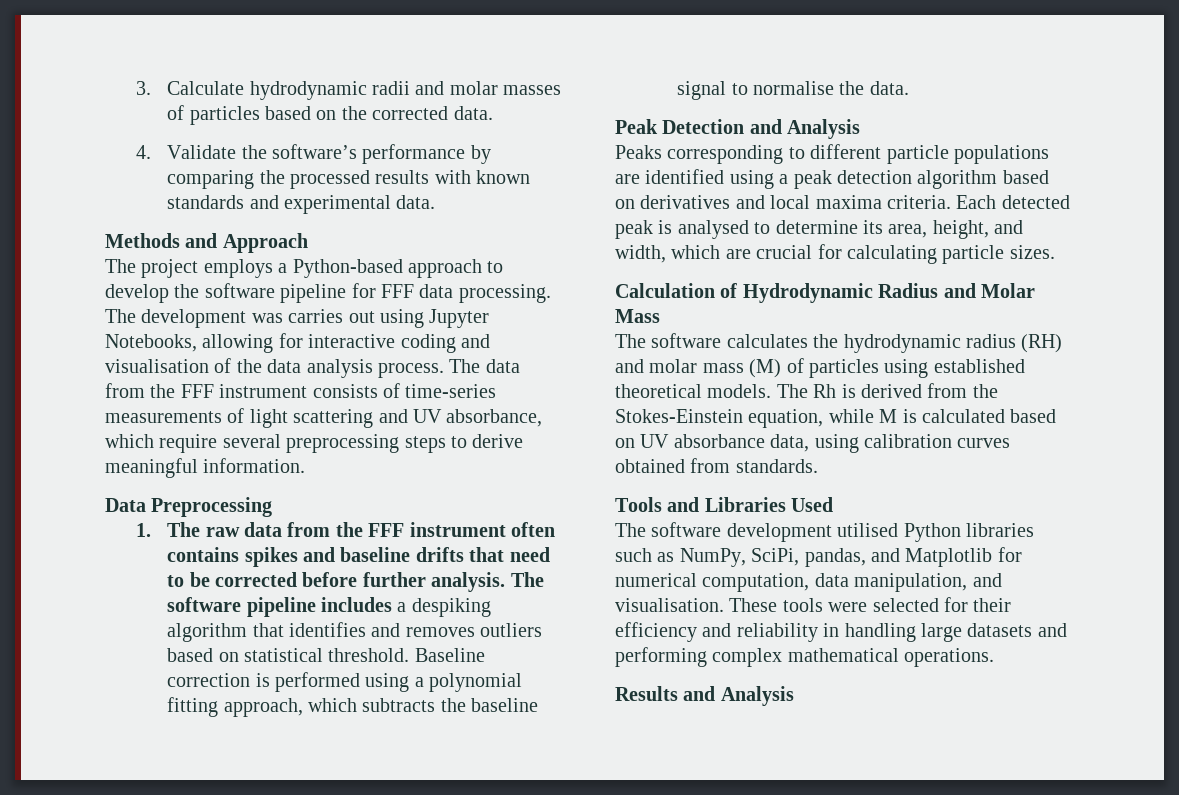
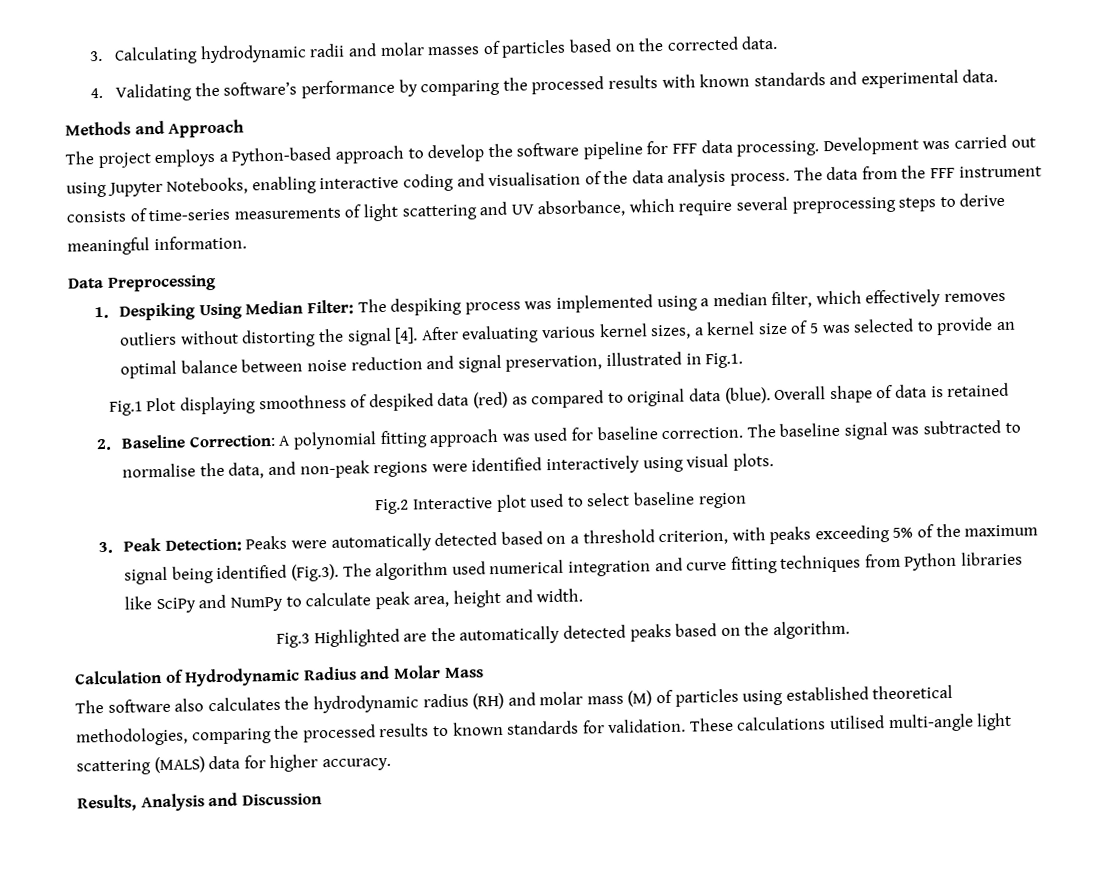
[136,81,245,95] 3. Calculate -> [88,46,199,65] 3. Calculating
[167,145,237,159] Validate -> [115,83,193,102] Validating
[105,309,344,328] The development was carries -> [822,134,1008,156] Development was carried
[202,333,303,353] allowing for -> [251,176,317,195] enabling
[167,522,555,537] [167,547,550,567] [167,572,544,592] [167,597,491,617] [167,622,543,642] [167,648,485,662] [167,672,523,692] [167,697,539,717] [677,81,909,100] [615,119,861,139] [615,144,1049,164] [615,169,1049,189] [615,195,1070,209] [615,220,1024,239] [615,244,1055,264] The raw data from the FFF instrument often contains spikes and baseline drifts that need to be corrected before further analysis. The software pipeline includes a despiking algorithm that identifies and removes outliers based on statistical threshold. Baseline correction is performed using a polynomial fitting approach, which subtracts the baseline signal to normalise the data. // Peak Detection and Analysis // Peaks corresponding to different particle populations are identified using a peak detection algorithm based on derivatives and local maxima criteria. Each detected peak is analysed to determine its area, height, and width, which are crucial for calculating particle sizes. -> [119,289,1007,321] [119,317,1017,348] [120,351,744,379] [108,382,1010,416] [95,420,1021,451] [122,453,774,479] [374,491,747,515] [97,523,1039,554] [124,551,1024,585] [124,588,584,614] [276,620,850,648] Despiking Using Median Filter: The despiking process was implemented using a median filter, which effectively removes outliers without distorting the signal [4]. After evaluating various kernel sizes, a kernel size of 5 was selected to provide an optimal balance between noise reduction and signal preservation, illustrated in Fig.1. // Fig.1 Plot displaying smoothness of despiked data (red) as compared to original data (blue). Overall shape of data is retained // 2. Baseline Correction: A polynomial fitting approach was used for baseline correction. The baseline signal was subtracted to normalise the data, and non-peak regions were identified interactively using visual plots. // Fig.2 Interactive plot used to select baseline region // 3. Peak Detection: Peaks were automatically detected based on a threshold criterion, with peaks exceeding 5% of the maximum signal being identified (Fig.3). The algorithm used numerical integration and curve fitting techniques from Python libraries like SciPy and NumPy to calculate peak area, height and width. // Fig.3 Highlighted are the automatically detected peaks based on the algorithm.
(722, 340) none -> [174,698,205,712] also
[707,383,998,398] [615,409,1057,428] [615,434,1011,453] [615,458,818,473] [615,497,834,512] [615,522,1034,542] [615,547,1022,567] [615,573,1002,592] [615,597,1012,612] [615,622,1067,642] [615,647,995,667] [615,686,794,706] models. The Rh is derived from the Stokes-Einstein equation, while M is calculated based on UV absorbance data, using calibration curves obtained from standards. // Tools and Libraries Used // The software development utilised Python libraries such as NumPy, SciPi, pandas, and Matplotlib for numerical computation, data manipulation, and visualisation. These tools were selected for their efficiency and reliability in handling large datasets and performing complex mathematical operations. // Results and Analysis -> [76,712,1013,747] [76,754,391,776] [77,792,322,812] methodologies, comparing the processed results to known standards for validation. These calculations utilised multi-angle light scattering (MALS) data for higher accuracy. // Results, Analysis and Discussion

